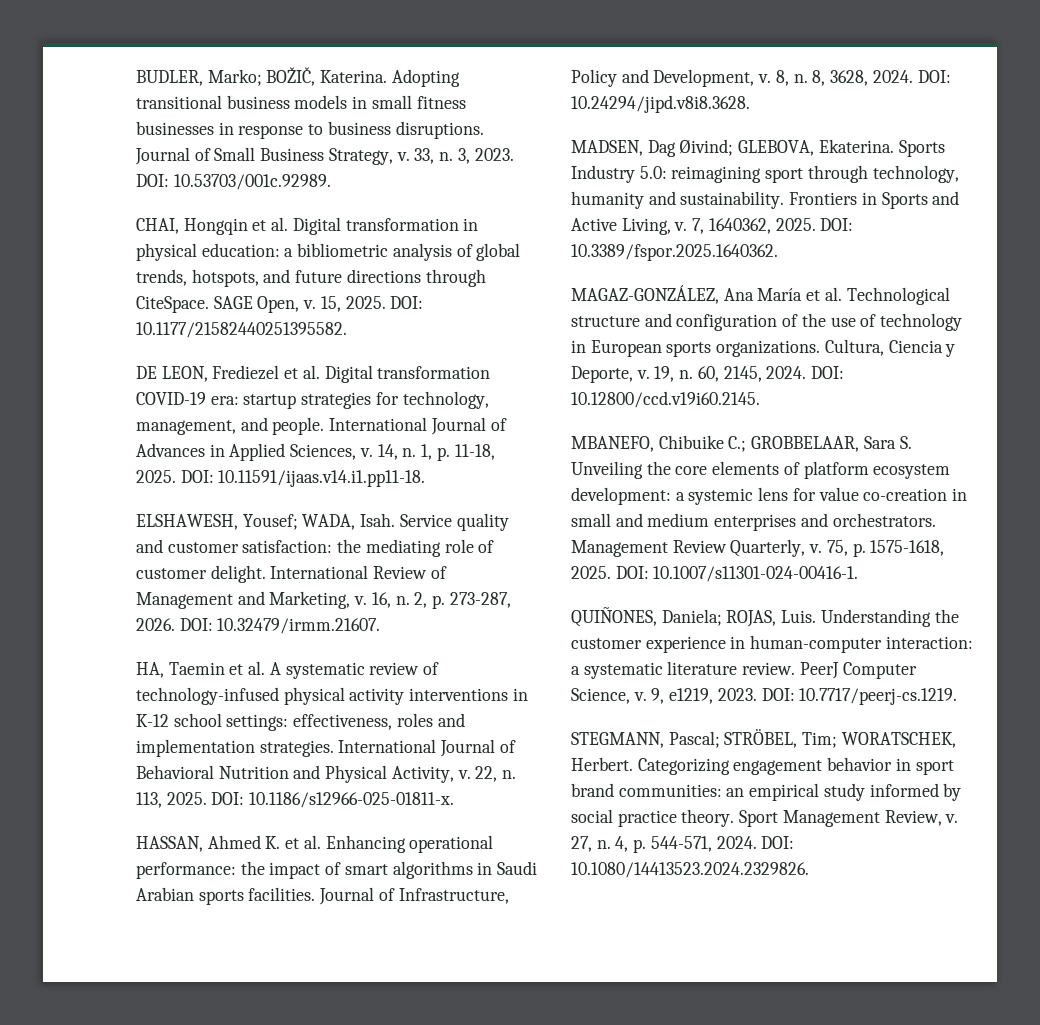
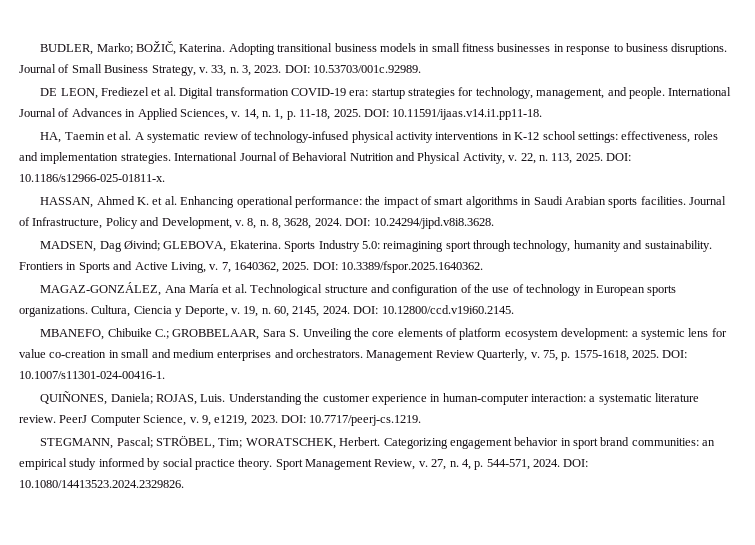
[136,217,479,235] [136,243,521,261] [136,269,486,287] [136,296,424,313] [136,322,347,338] // CHAI, Hongqin et al. Digital transformation in physical education: a bibliometric analysis of global trends, hotspots, and future directions through CiteSpace. SAGE Open, v. 15, 2025. DOI: 10.1177/21582440251395582. -> (422, 69) none
[136,513,509,531] [136,539,495,557] [136,565,447,583] [136,591,511,609] [136,618,381,634] // ELSHAWESH, Yousef; WADA, Isah. Service quality and customer satisfaction: the mediating role of customer delight. International Review of Management and Marketing, v. 16, n. 2, p. 273-287, 2026. DOI: 10.32479/irmm.21607. -> (543, 114) none

